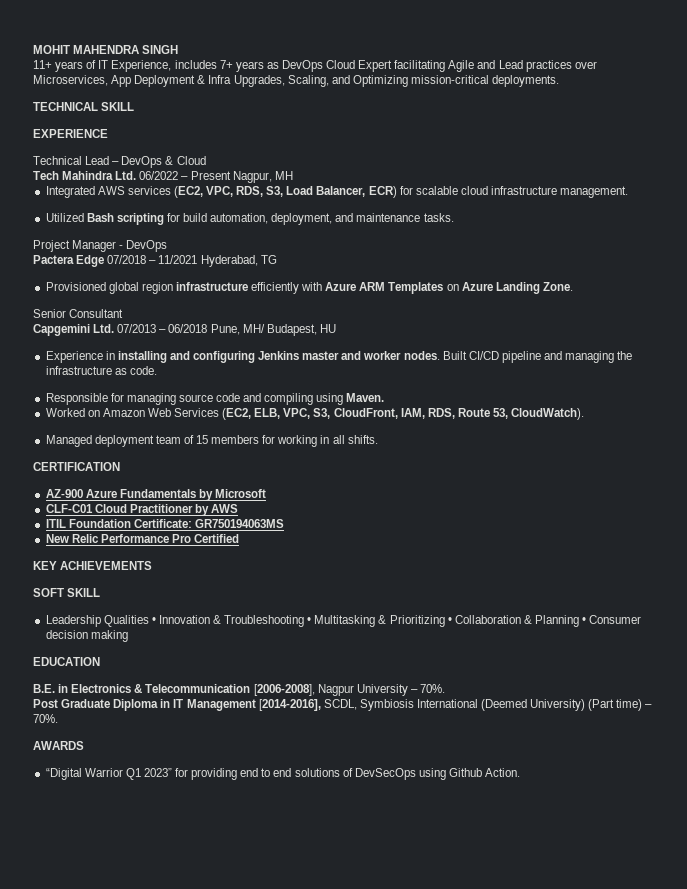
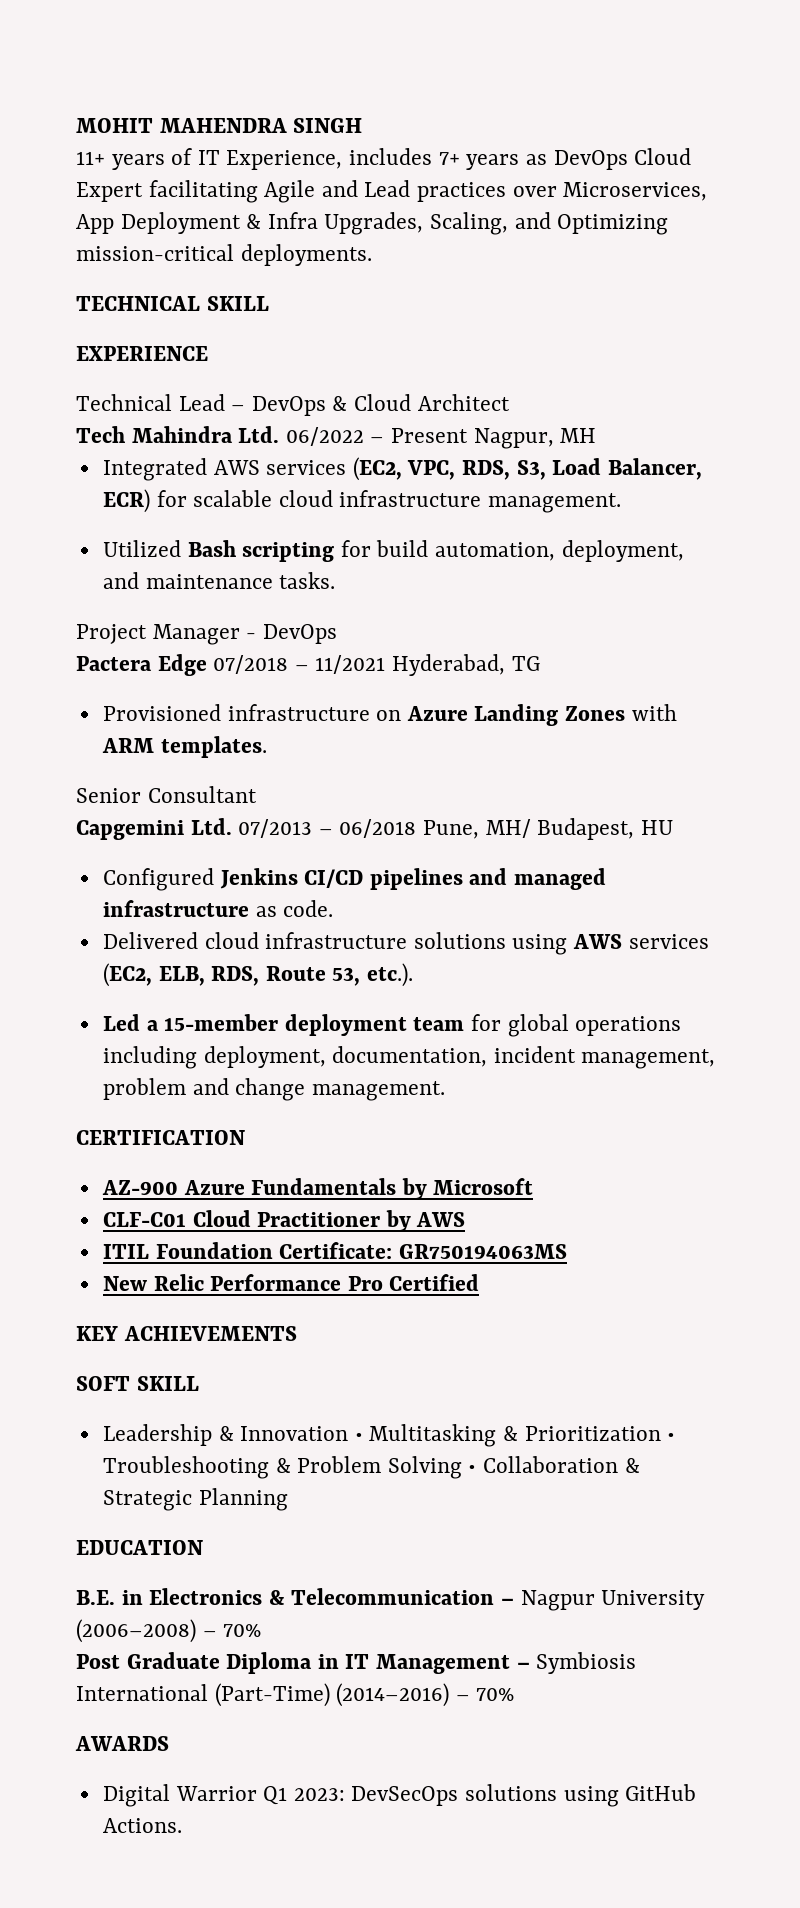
(206, 160) none -> [417,394,510,411] Architect
[108,282,573,294] global region infrastructure efficiently with Azure ARM Templates on Azure Landing Zone. -> [227,704,677,726] [101,736,267,758] infrastructure on Azure Landing Zones with ARM templates.
[45,351,633,363] [45,366,157,375] [45,393,385,405] [45,408,585,420] [45,435,378,447] Experience in installing and configuring Jenkins master and worker nodes. Built CI/CD pipeline and managing the infrastructure as code. // Responsible for managing source code and compiling using Maven. // Worked on Amazon Web Services (EC2, ELB, VPC, S3, CloudFront, IAM, RDS, Route 53, CloudWatch). // Managed deployment team of 15 members for working in all shifts. -> [102,868,607,891] [102,900,334,917] [102,932,709,955] [102,963,414,987] [102,1014,682,1037] [102,1046,716,1069] [102,1078,445,1101] Configured Jenkins CI/CD pipelines and managed infrastructure as code. // Delivered cloud infrastructure solutions using AWS services (EC2, ELB, RDS, Route 53, etc.). // Led a 15-member deployment team for global operations including deployment, documentation, incident management, problem and change management.
[103,615,445,627] Qualities • Innovation & Troubleshooting • Multitasking & Prioritizing -> [218,1424,676,1447] [102,1456,462,1479] & Innovation • Multitasking & Prioritization • Troubleshooting & Problem Solving
(532, 619) none -> [102,1490,192,1511] Strategic
[582,615,642,624] [45,630,128,642] • Consumer decision making -> (288, 1499) none
[253,684,315,696] [2006-2008], -> [501,1598,515,1605] –
[410,684,445,693] – 70%. -> [76,1619,262,1643] (2006–2008) – 70%
[258,699,653,711] [33,714,58,723] [2014-2016], SCDL, Symbiosis International (Deemed University) (Part time) – 70%. -> [516,1652,637,1674] [76,1683,515,1707] – Symbiosis International (Part-Time) (2014–2016) – 70%
[45,768,82,780] “Digital -> [102,1784,170,1807] Digital
[143,768,521,780] 2023” for providing end to end solutions of DevSecOps using Github Action. -> [293,1784,697,1807] [102,1818,182,1833] 2023: DevSecOps solutions using GitHub Actions.

